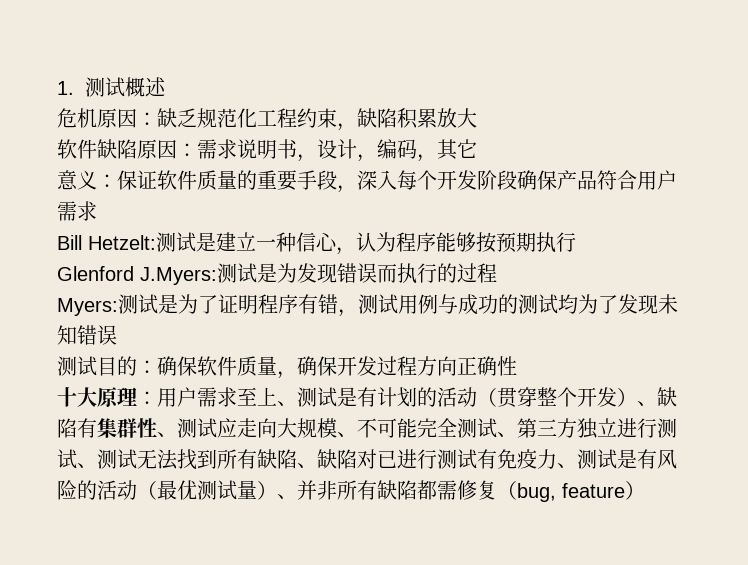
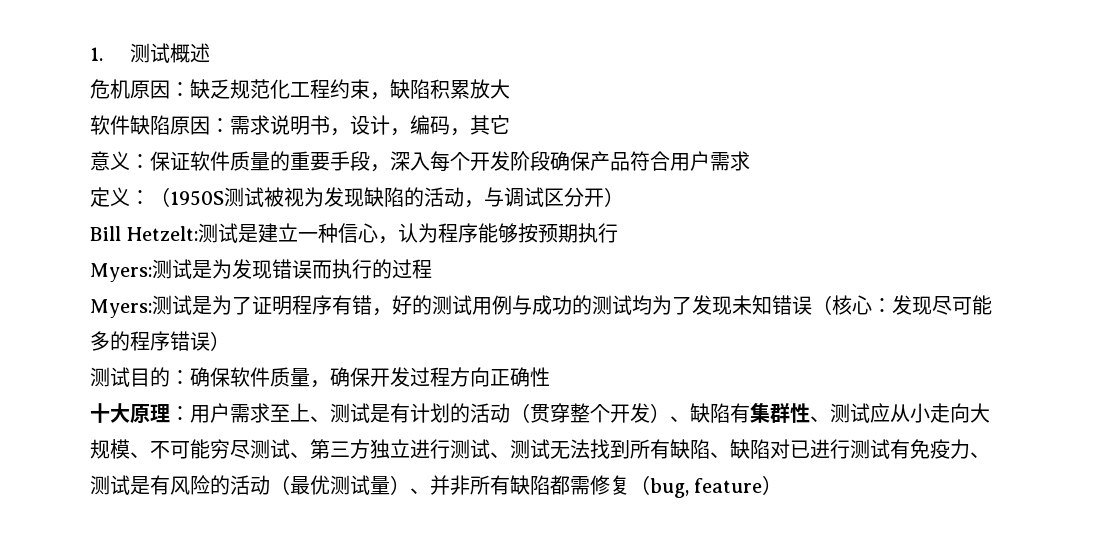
(97, 211) none -> [90,187,624,208] // 定义：（1950S测试被视为发现缺陷的活动，与调试区分开）
[57,266,217,285] Glenford J.Myers: -> [90,263,152,282] Myers:
(358, 313) none -> [392,295,432,315] 好的
(117, 335) none -> [812,295,992,315] [90,331,230,351] （核心：发现尽可能多的程序错误）
(237, 428) none -> [890,403,930,423] 从小
[417,418,457,438] 完全 -> [210,439,250,459] 穷尽

